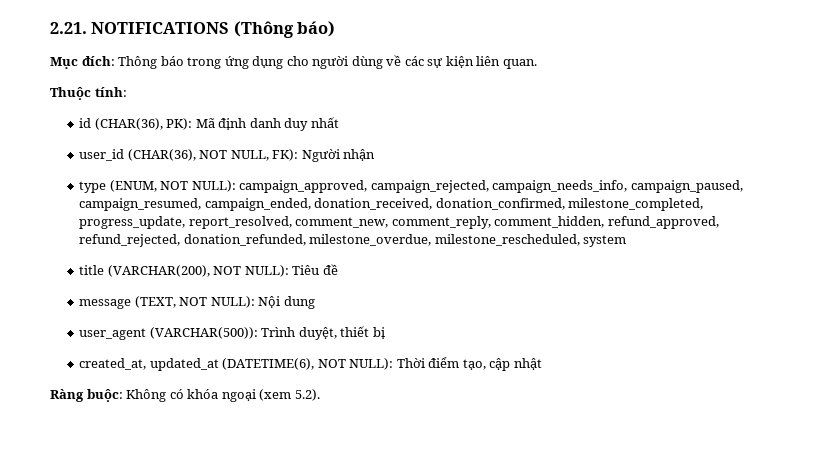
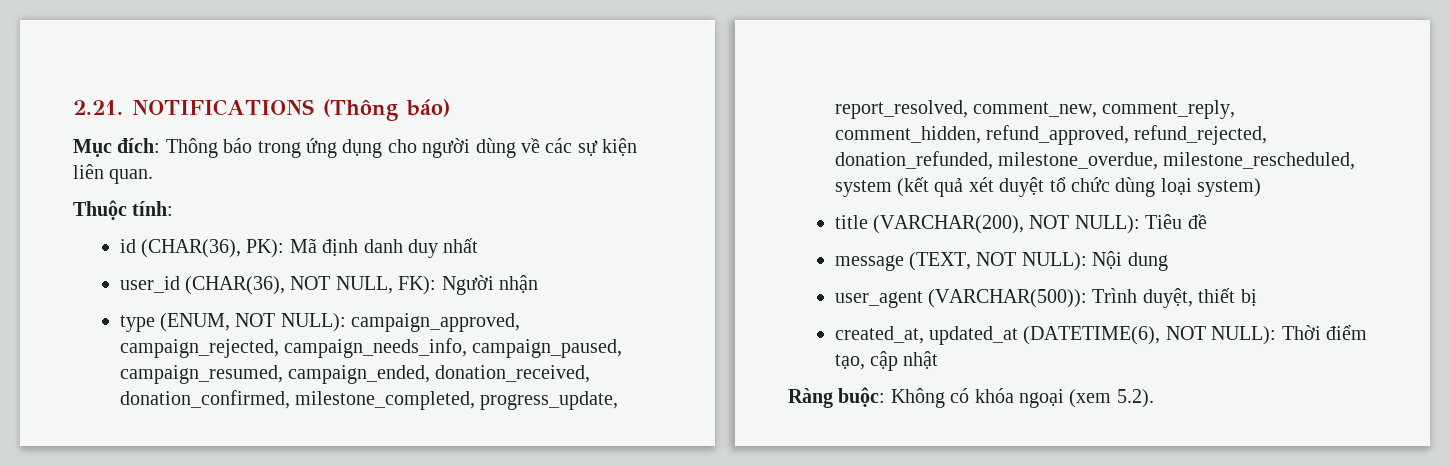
(627, 241) none -> [896,177,1262,197] (kết quả xét duyệt tổ chức dùng loại system)

